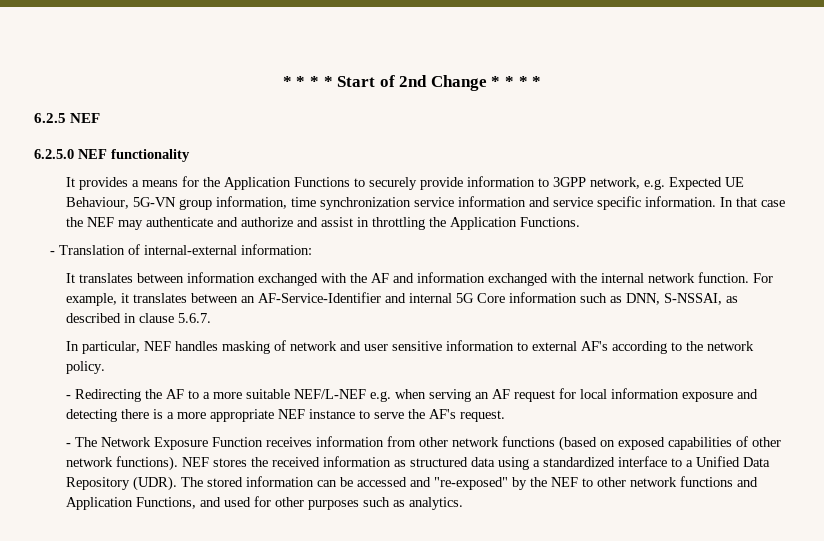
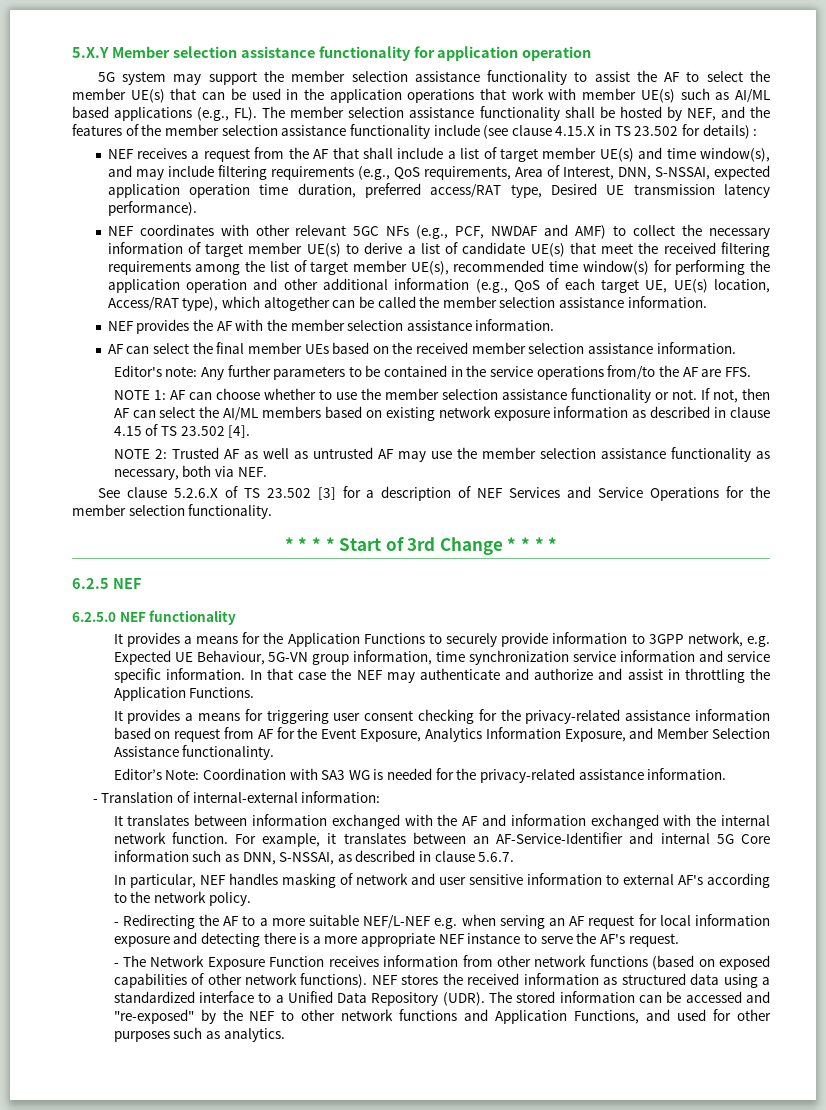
(282, 81) none -> [72,46,592,61] [97,70,771,85] [72,88,771,103] [72,106,771,121] [72,124,758,139] [107,147,770,162] [107,165,771,180] [107,183,770,198] [107,201,197,216] [107,224,770,239] [107,242,770,257] [107,260,770,275] [107,278,771,293] [107,296,707,311] [107,319,555,334] [107,342,736,354] [113,365,751,380] [113,388,770,403] [113,406,770,421] [113,424,251,438] [113,447,770,462] [113,465,267,480] [97,486,771,501] [72,504,273,519] 5.X.Y Member selection assistance functionality for application operation // 5G system may support the member selection assistance functionality to assist the AF to select the member UE(s) that can be used in the application operations that work with member UE(s) such as AI/ML based applications (e.g., FL). The member selection assistance functionality shall be hosted by NEF, and the features of the member selection assistance functionality include (see clause 4.15.X in TS 23.502 for details) : // NEF receives a request from the AF that shall include a list of target member UE(s) and time window(s), and may include filtering requirements (e.g., QoS requirements, Area of Interest, DNN, S-NSSAI, expected application operation time duration, preferred access/RAT type, Desired UE transmission latency performance). // NEF coordinates with other relevant 5GC NFs (e.g., PCF, NWDAF and AMF) to collect the necessary information of target member UE(s) to derive a list of candidate UE(s) that meet the received filtering requirements among the list of target member UE(s), recommended time window(s) for performing the application operation and other additional information (e.g., QoS of each target UE, UE(s) location, Access/RAT type), which altogether can be called the member selection assistance information. // NEF provides the AF with the member selection assistance information. // AF can select the final member UEs based on the received member selection assistance information. // Editor's note: Any further parameters to be contained in the service operations from/to the AF are FFS. // NOTE 1: AF can choose whether to use the member selection assistance functionality or not. If not, then AF can select the AI/ML members based on existing network exposure information as described in clause 4.15 of TS 23.502 [4]. // NOTE 2: Trusted AF as well as untrusted AF may use the member selection assistance functionality as necessary, both via NEF. // See clause 5.2.6.X of TS 23.502 [3] for a description of NEF Services and Service Operations for the member selection functionality. //
[399,75,428,87] 2nd -> [407,537,436,551] 3rd
(581, 222) none -> [113,709,770,724] [113,727,770,742] [113,745,275,760] [113,768,727,783] // It provides a means for triggering user consent checking for the privacy-related assistance information based on request from AF for the Event Exposure, Analytics Information Exposure, and Member Selection Assistance functionalinty. // Editor’s Note: Coordination with SA3 WG is needed for the privacy-related assistance information.

